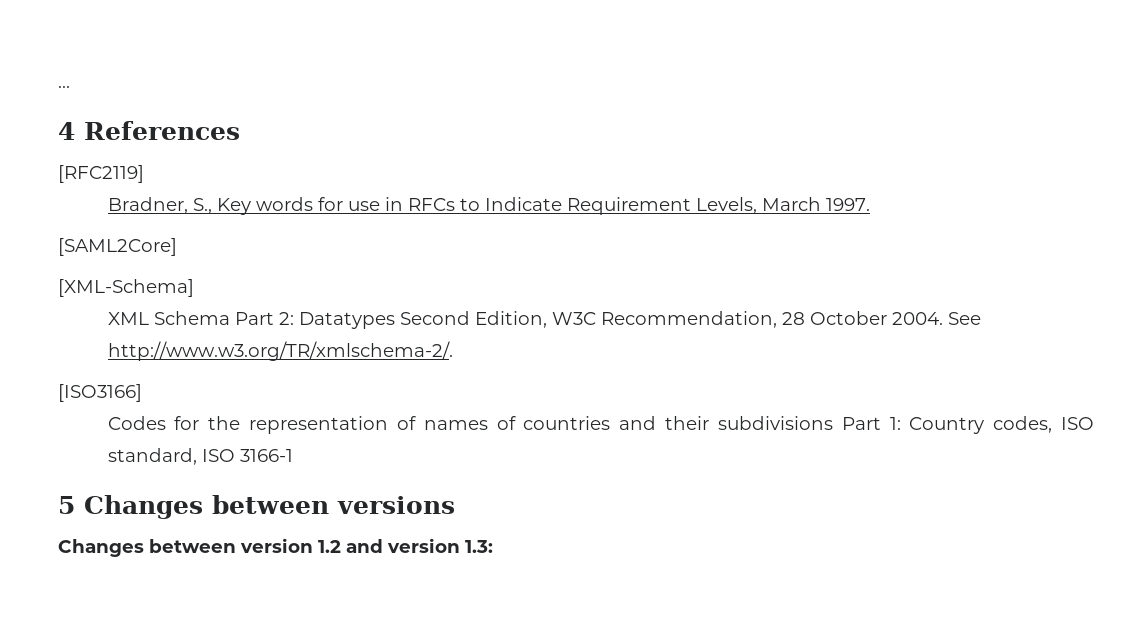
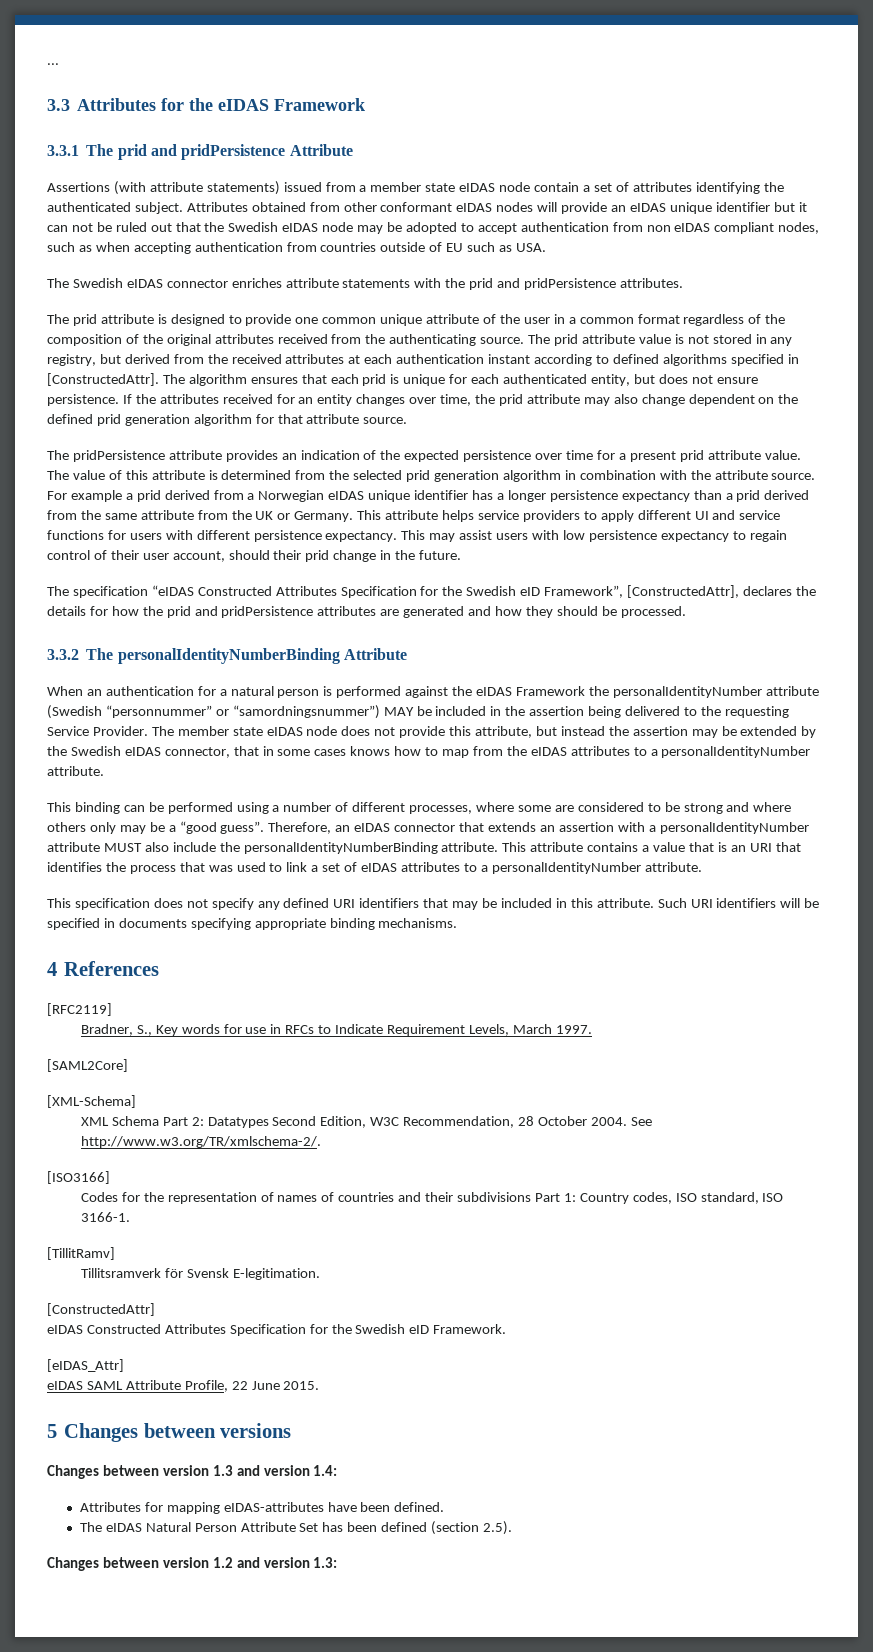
(70, 86) none -> [47,98,366,111] [47,144,353,160] [47,181,784,195] [47,202,807,214] [47,222,820,234] [47,242,546,254] [47,278,683,290] [47,314,786,326] [47,334,793,346] [47,354,799,366] [47,373,758,386] [47,394,799,406] [47,414,408,426] [47,450,801,462] [47,470,816,482] [47,490,810,502] [47,510,781,522] [47,530,787,542] [47,550,462,562] [47,585,816,598] [47,606,686,618] [47,648,407,664] [47,686,819,698] [47,705,789,719] [47,726,817,738] [47,746,811,758] [47,766,104,776] [47,802,792,814] [47,821,809,834] [47,842,801,854] [47,862,702,874] [47,898,820,910] [47,918,458,930] // 3.3 Attributes for the eIDAS Framework // 3.3.1 The prid and pridPersistence Attribute // Assertions (with attribute statements) issued from a member state eIDAS node contain a set of attributes identifying the authenticated subject. Attributes obtained from other conformant eIDAS nodes will provide an eIDAS unique identifier but it can not be ruled out that the Swedish eIDAS node may be adopted to accept authentication from non eIDAS compliant nodes, such as when accepting authentication from countries outside of EU such as USA. // The Swedish eIDAS connector enriches attribute statements with the prid and pridPersistence attributes. // The prid attribute is designed to provide one common unique attribute of the user in a common format regardless of the composition of the original attributes received from the authenticating source. The prid attribute value is not stored in any registry, but derived from the received attributes at each authentication instant according to defined algorithms specified in [ConstructedAttr]. The algorithm ensures that each prid is unique for each authenticated entity, but does not ensure persistence. If the attributes received for an entity changes over time, the prid attribute may also change dependent on the defined prid generation algorithm for that attribute source. // The pridPersistence attribute provides an indication of the expected persistence over time for a present prid attribute value. The value of this attribute is determined from the selected prid generation algorithm in combination with the attribute source. For example a prid derived from a Norwegian eIDAS unique identifier has a longer persistence expectancy than a prid derived from the same attribute from the UK or Germany. This attribute helps service providers to apply different UI and service functions for users with different persistence expectancy. This may assist users with low persistence expectancy to regain control of their user account, should their prid change in the future. // The specification “eIDAS Constructed Attributes Specification for the Swedish eID Framework”, [ConstructedAttr], declares the details for how the prid and pridPersistence attributes are generated and how they should be processed. // 3.3.2 The personalIdentityNumberBinding Attribute // When an authentication for a natural person is performed against the eIDAS Framework the personalIdentityNumber attribute (Swedish “personnummer” or “samordningsnummer”) MAY be included in the assertion being delivered to the requesting Service Provider. The member state eIDAS node does not provide this attribute, but instead the assertion may be extended by the Swedish eIDAS connector, that in some cases knows how to map from the eIDAS attributes to a personalIdentityNumber attribute. // This binding can be performed using a number of different processes, where some are considered to be strong and where others only may be a “good guess”. Therefore, an eIDAS connector that extends an assertion with a personalIdentityNumber attribute MUST also include the personalIdentityNumberBinding attribute. This attribute contains a value that is an URI that identifies the process that was used to link a set of eIDAS attributes to a personalIdentityNumber attribute. // This specification does not specify any defined URI identifiers that may be included in this attribute. Such URI identifiers will be specified in documents specifying appropriate binding mechanisms.
[239,449,293,462] [58,495,456,519] 3166-1 // 5 Changes between versions -> [80,1212,130,1222] [47,1247,115,1260] [80,1268,320,1280] [47,1303,155,1316] [47,1324,507,1336] [47,1359,124,1372] [47,1380,320,1392] [47,1423,292,1442] [47,1465,338,1479] [79,1502,445,1514] [79,1521,513,1535] 3166-1. // [TillitRamv] // Tillitsramverk för Svensk E-legitimation. // [ConstructedAttr] // eIDAS Constructed Attributes Specification for the Swedish eID Framework. // [eIDAS_Attr] // eIDAS SAML Attribute Profile, 22 June 2015. // 5 Changes between versions // Changes between version 1.3 and version 1.4: // Attributes for mapping eIDAS-attributes have been defined. // The eIDAS Natural Person Attribute Set has been defined (section 2.5).

